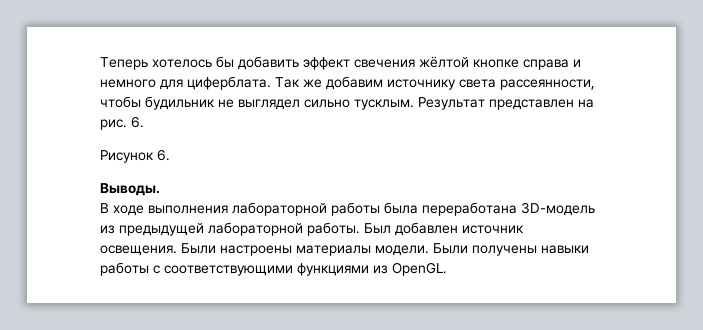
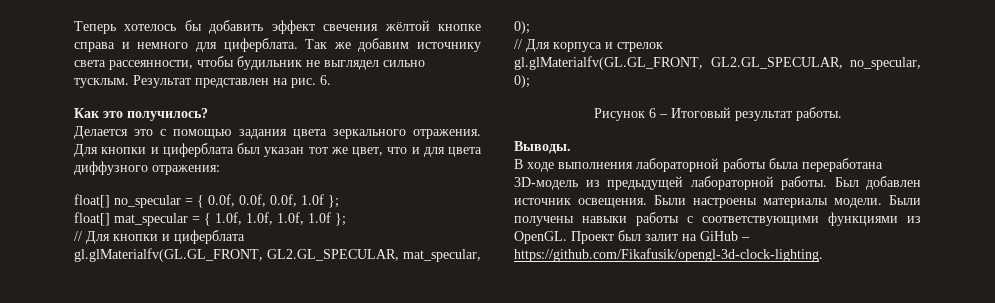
[100,149,170,163] Рисунок 6. -> [74,108,208,121] [74,126,481,139] [74,143,482,157] [74,161,220,175] [74,194,339,208] [74,212,346,226] [74,230,245,244] [74,248,481,262] [514,21,530,34] [514,39,663,52] [514,56,921,70] [514,75,530,88] [593,107,842,121] Как это получилось? // Делается это с помощью задания цвета зеркального отражения. Для кнопки и циферблата был указан тот же цвет, что и для цвета диффузного отражения: // float[] no_specular = { 0.0f, 0.0f, 0.0f, 1.0f }; // float[] mat_specular = { 1.0f, 1.0f, 1.0f, 1.0f }; // // Для кнопки и циферблата // gl.glMaterialfv(GL.GL_FRONT, GL2.GL_SPECULAR, mat_specular, 0); // // Для корпуса и стрелок // gl.glMaterialfv(GL.GL_FRONT, GL2.GL_SPECULAR, no_specular, 0); // Рисунок 6 – Итоговый результат работы.
(447, 269) none -> [571,230,750,244] [514,248,823,262] Проект был залит на GiHub – https://github.com/Fikafusik/opengl-3d-clock-lighting.

